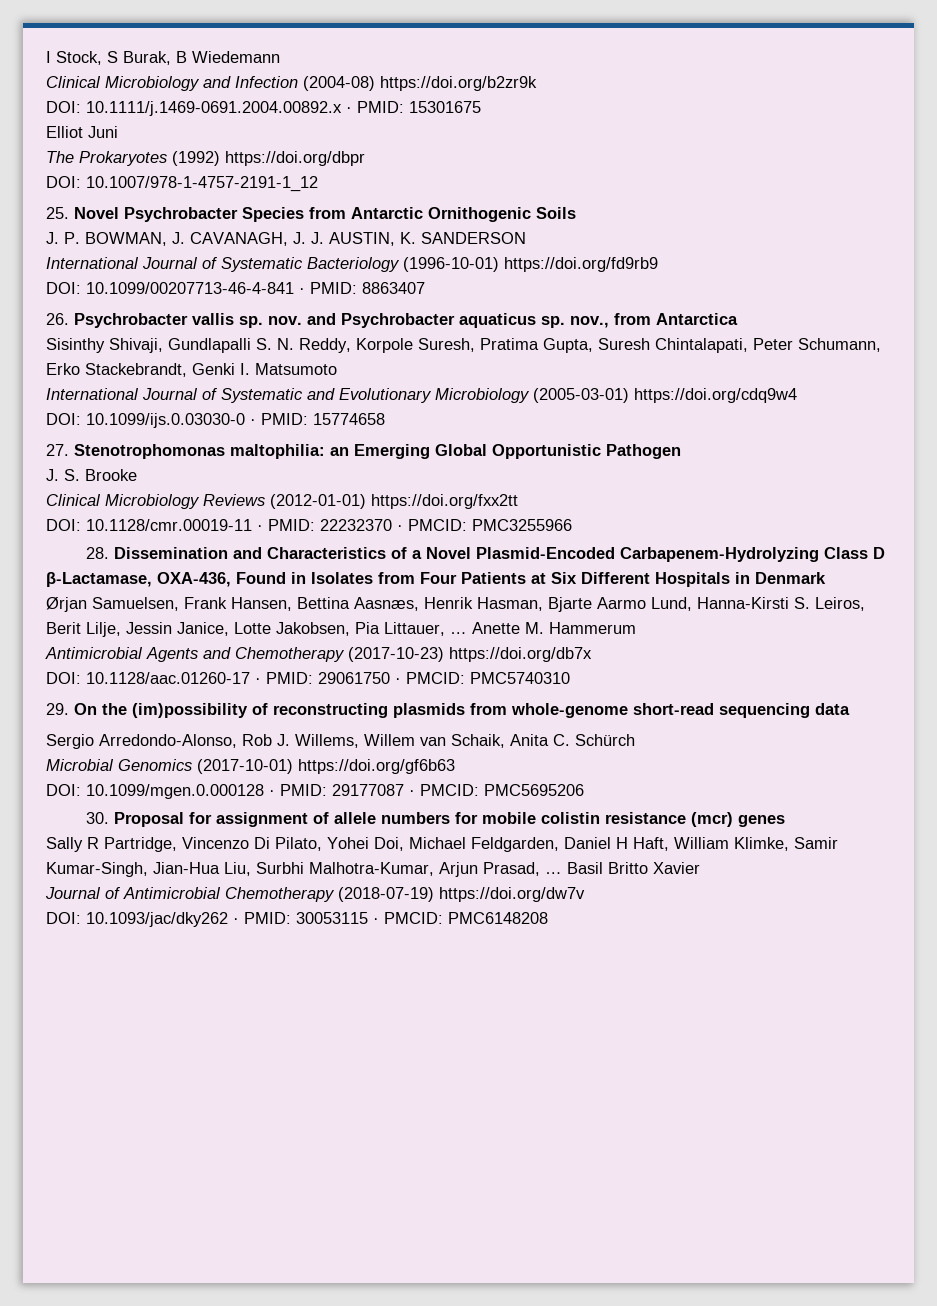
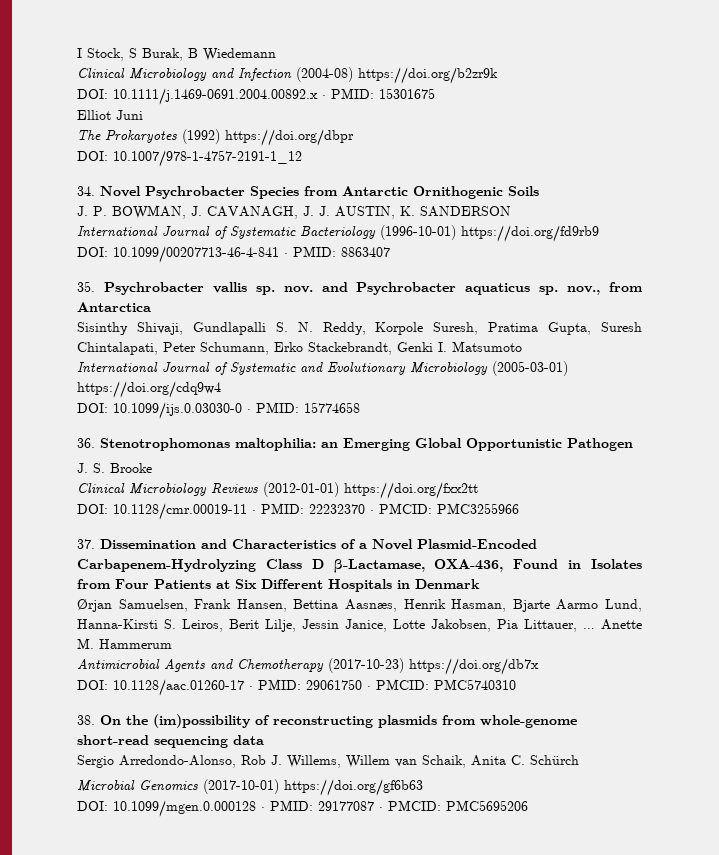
[46,207,69,219] 25. -> [77,186,95,196] 34.
[46,313,69,325] 26. -> [77,281,95,292] 35.
[46,444,69,456] 27. -> [77,438,95,448] 36.
[85,547,109,559] 28. -> [77,539,95,549] 37.
[46,703,69,715] 29. -> [77,715,95,725] 38.
[85,812,785,827] [46,837,838,852] [46,862,700,877] [45,887,585,902] [46,912,548,927] // 30. Proposal for assignment of allele numbers for mobile colistin resistance (mcr) genes // Sally R Partridge, Vincenzo Di Pilato, Yohei Doi, Michael Feldgarden, Daniel H Haft, William Klimke, Samir Kumar-Singh, Jian-Hua Liu, Surbhi Malhotra-Kumar, Arjun Prasad, … Basil Britto Xavier // Journal of Antimicrobial Chemotherapy (2018-07-19) https://doi.org/dw7v // DOI: 10.1093/jac/dky262 · PMID: 30053115 · PMCID: PMC6148208 -> (528, 805) none

